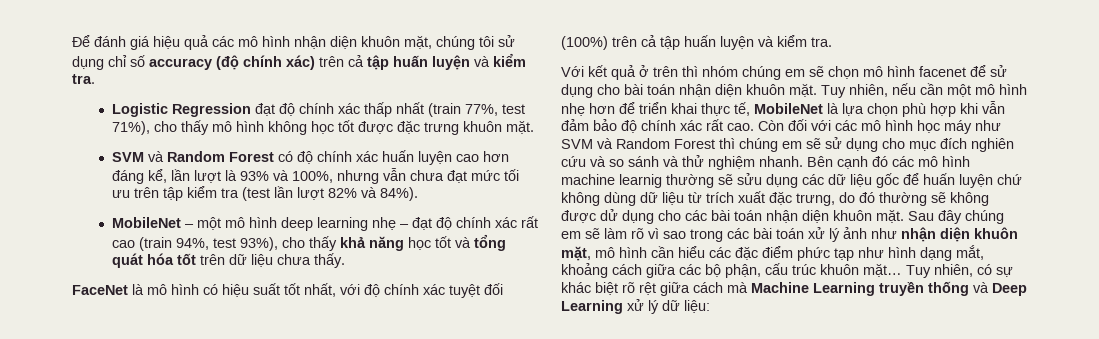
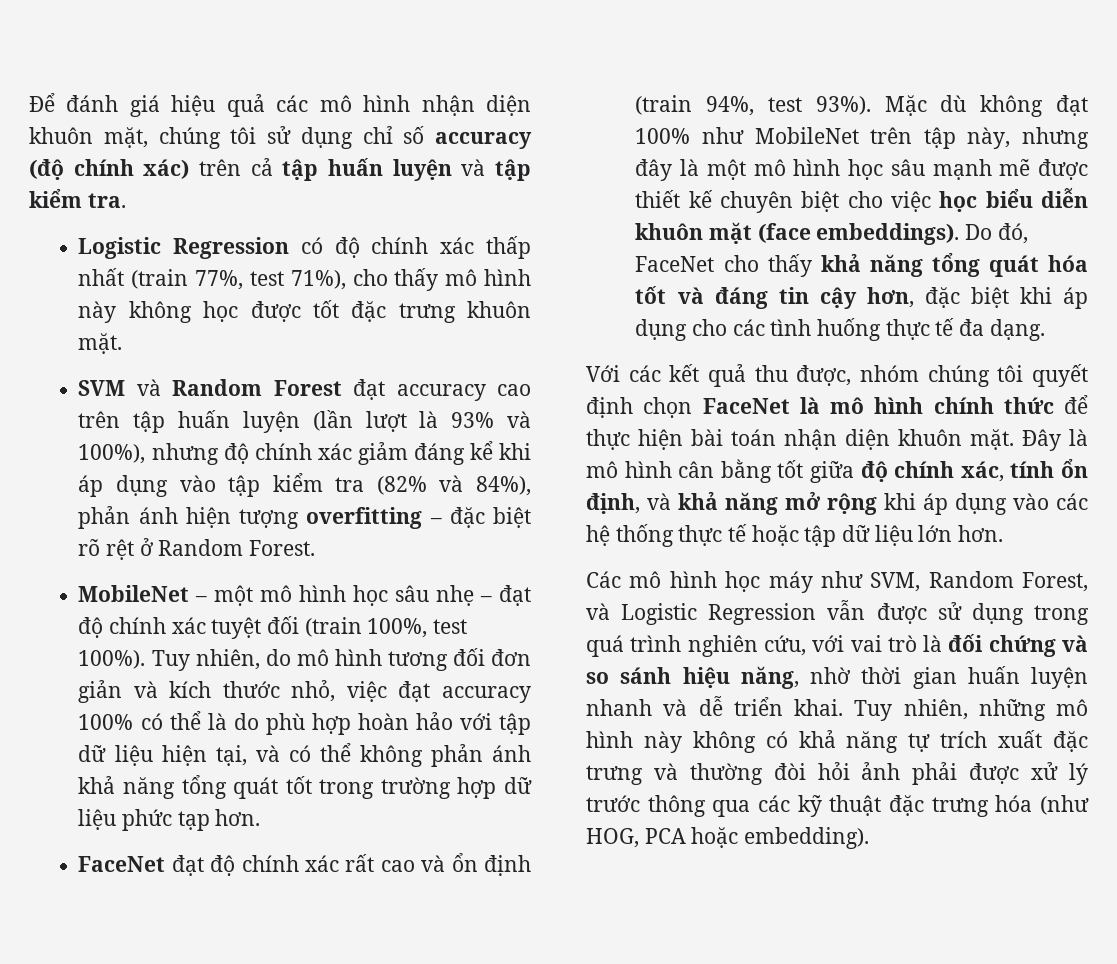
(490, 61) none -> [495,159,531,181] tập
[254,103,275,116] đạt -> [300,237,323,254] có
(264, 126) none -> [78,301,117,323] này
[337,120,393,134] tốt được -> [250,300,339,322] được tốt
[277,150,509,165] [111,168,519,184] [111,186,418,201] có độ chính xác huấn luyện cao hơn đáng kể, lần lượt là 93% và 100%, nhưng vẫn chưa đạt mức tối ưu trên tập kiểm tra (test lần lượt 82% và 84%). -> [353,379,531,401] [78,410,531,433] [78,441,531,465] [78,473,531,497] [78,506,532,529] [78,538,316,560] đạt accuracy cao trên tập huấn luyện (lần lượt là 93% và 100%), nhưng độ chính xác giảm đáng kể khi áp dụng vào tập kiểm tra (82% và 84%), phản ánh hiện tượng overfitting – đặc biệt rõ rệt ở Random Forest.
[280,217,368,231] deep learning -> [353,585,430,606] học sâu
[520,216,538,228] [111,237,278,251] rất cao (train 94%, test 93%), -> [211,616,468,639] [78,648,531,671] [78,680,531,703] [78,711,532,735] [78,743,531,767] [78,775,532,799] [78,809,261,831] [78,853,531,876] [635,95,1088,117] [635,127,1089,149] [635,159,1088,181] [635,188,1088,213] [635,222,1028,245] [635,256,715,272] tuyệt đối (train 100%, test 100%). Tuy nhiên, do mô hình tương đối đơn giản và kích thước nhỏ, việc đạt accuracy 100% có thể là do phù hợp hoàn hảo với tập dữ liệu hiện tại, và có thể không phản ánh khả năng tổng quát tốt trong trường hợp dữ liệu phức tạp hơn. // FaceNet đạt độ chính xác rất cao và ổn định (train 94%, test 93%). Mặc dù không đạt 100% như MobileNet trên tập này, nhưng đây là một mô hình học sâu mạnh mẽ được thiết kế chuyên biệt cho việc học biểu diễn khuôn mặt (face embeddings). Do đó, FaceNet
[407,236,471,250] học tốt và -> (923, 265) none
[199,253,345,268] [72,283,503,298] [561,35,832,50] [561,65,1007,80] [561,83,1027,98] [561,101,1005,117] [561,119,857,133] trên dữ liệu chưa thấy. // FaceNet là mô hình có hiệu suất tốt nhất, với độ chính xác tuyệt đối (100%) trên cả tập huấn luyện và kiểm tra. // Với kết quả ở trên thì nhóm chúng em sẽ chọn mô hình facenet để sử dụng cho bài toán nhận diện khuôn mặt. Tuy nhiên, nếu cần một mô hình nhẹ hơn để triển khai thực tế, MobileNet là lựa chọn phù hợp khi vẫn đảm bảo độ chính xác rất cao. Còn đối với các -> [677,287,1088,309] [635,318,1045,341] [586,364,1088,387] [586,395,1088,418] [586,429,1088,451] [586,458,1088,483] [586,491,1088,515] [586,524,1004,547] [586,571,621,588] và đáng tin cậy hơn, đặc biệt khi áp dụng cho các tình huống thực tế đa dạng. // Với các kết quả thu được, nhóm chúng tôi quyết định chọn FaceNet là mô hình chính thức để thực hiện bài toán nhận diện khuôn mặt. Đây là mô hình cân bằng tốt giữa độ chính xác, tính ổn định, và khả năng mở rộng khi áp dụng vào các hệ thống thực tế hoặc tập dữ liệu lớn hơn. // Các
[561,137,1014,152] [561,155,970,170] [561,173,1022,188] [561,191,989,206] [561,209,1004,224] [561,227,1018,242] [561,245,984,261] [561,263,1013,278] [561,281,1027,296] [561,299,710,314] SVM và Random Forest thì chúng em sẽ sử dụng cho mục đích nghiên cứu và so sánh và thử nghiệm nhanh. Bên cạnh đó các mô hình machine learnig thường sẽ sửu dụng các dữ liệu gốc để huấn luyện chứ không dùng dữ liệu từ trích xuất đặc trưng, do đó thường sẽ không được dử dụng cho các bài toán nhận diện khuôn mặt. Sau đây chúng em sẽ làm rõ vì sao trong các bài toán xử lý ảnh như nhận diện khuôn mặt, mô hình cần hiểu các đặc điểm phức tạp như hình dạng mắt, khoảng cách giữa các bộ phận, cấu trúc khuôn mặt… Tuy nhiên, có sự khác biệt rõ rệt giữa cách mà Machine Learning truyền thống và Deep Learning xử lý dữ liệu: -> [870,571,1088,592] [586,600,1089,625] [586,634,1088,657] [586,666,1088,689] [586,696,1088,721] [586,730,1088,753] [586,762,1088,785] [586,795,1089,817] [586,827,870,849] SVM, Random Forest, và Logistic Regression vẫn được sử dụng trong quá trình nghiên cứu, với vai trò là đối chứng và so sánh hiệu năng, nhờ thời gian huấn luyện nhanh và dễ triển khai. Tuy nhiên, những mô hình này không có khả năng tự trích xuất đặc trưng và thường đòi hỏi ảnh phải được xử lý trước thông qua các kỹ thuật đặc trưng hóa (như HOG, PCA hoặc embedding).

